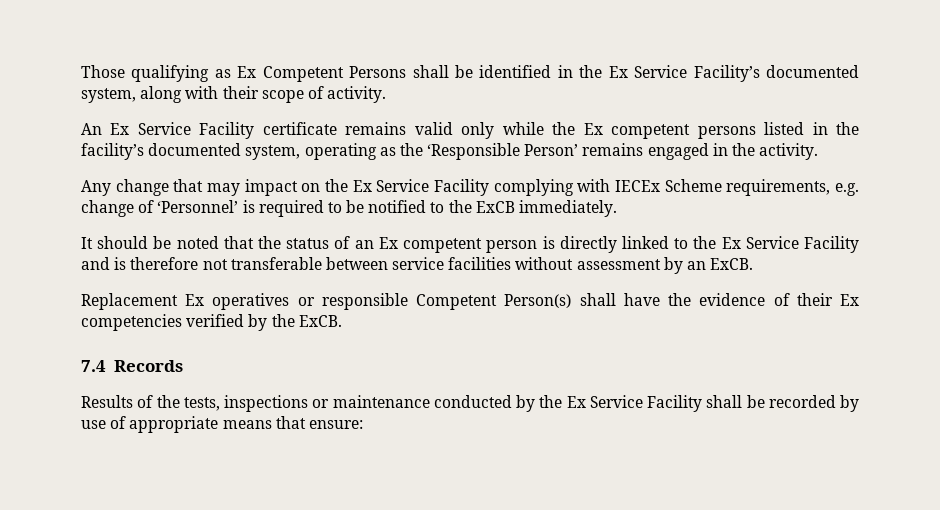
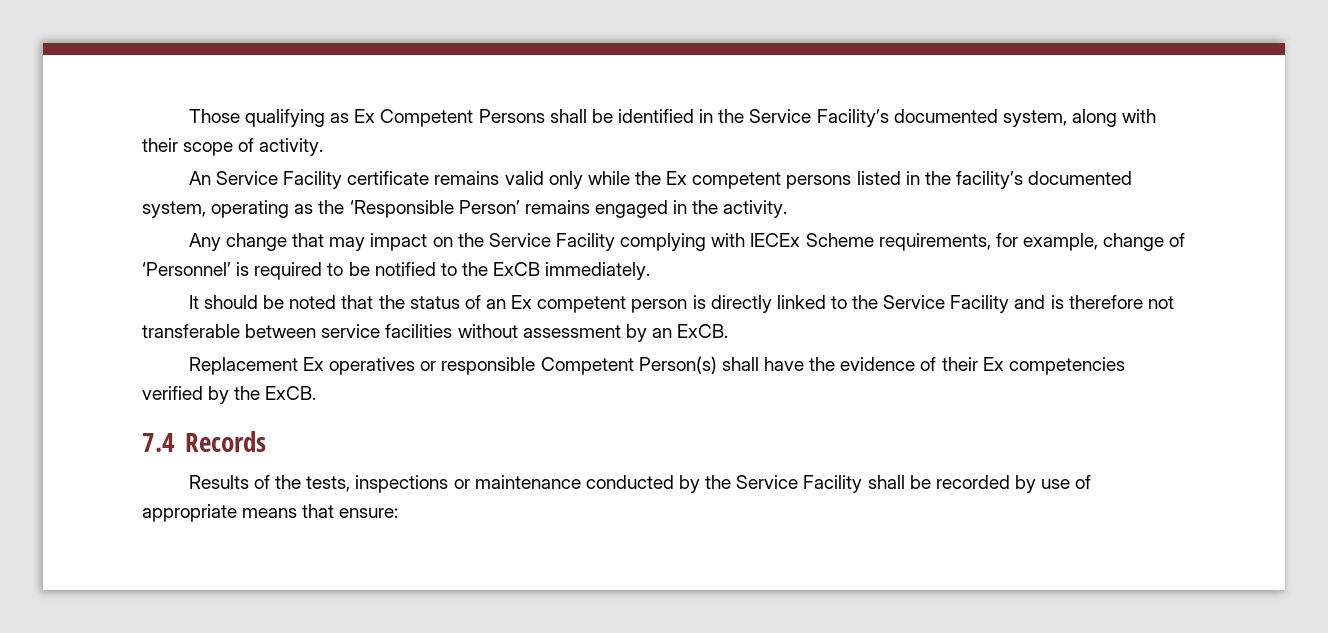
[608,66,628,78] Ex -> (745, 116) none
[110,123,130,135] Ex -> (211, 178) none
[352,180,372,192] Ex -> (484, 240) none
[834,183,859,196] e.g. -> [995,233,1098,251] for example,
[721,237,741,249] Ex -> (879, 302) none
[566,396,586,408] Ex -> (732, 482) none

